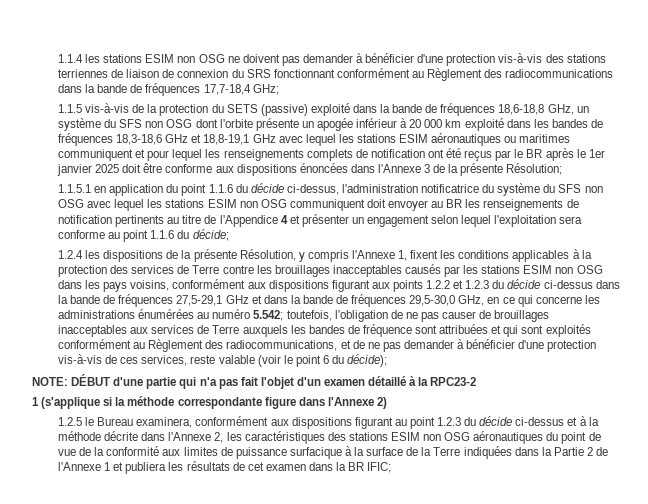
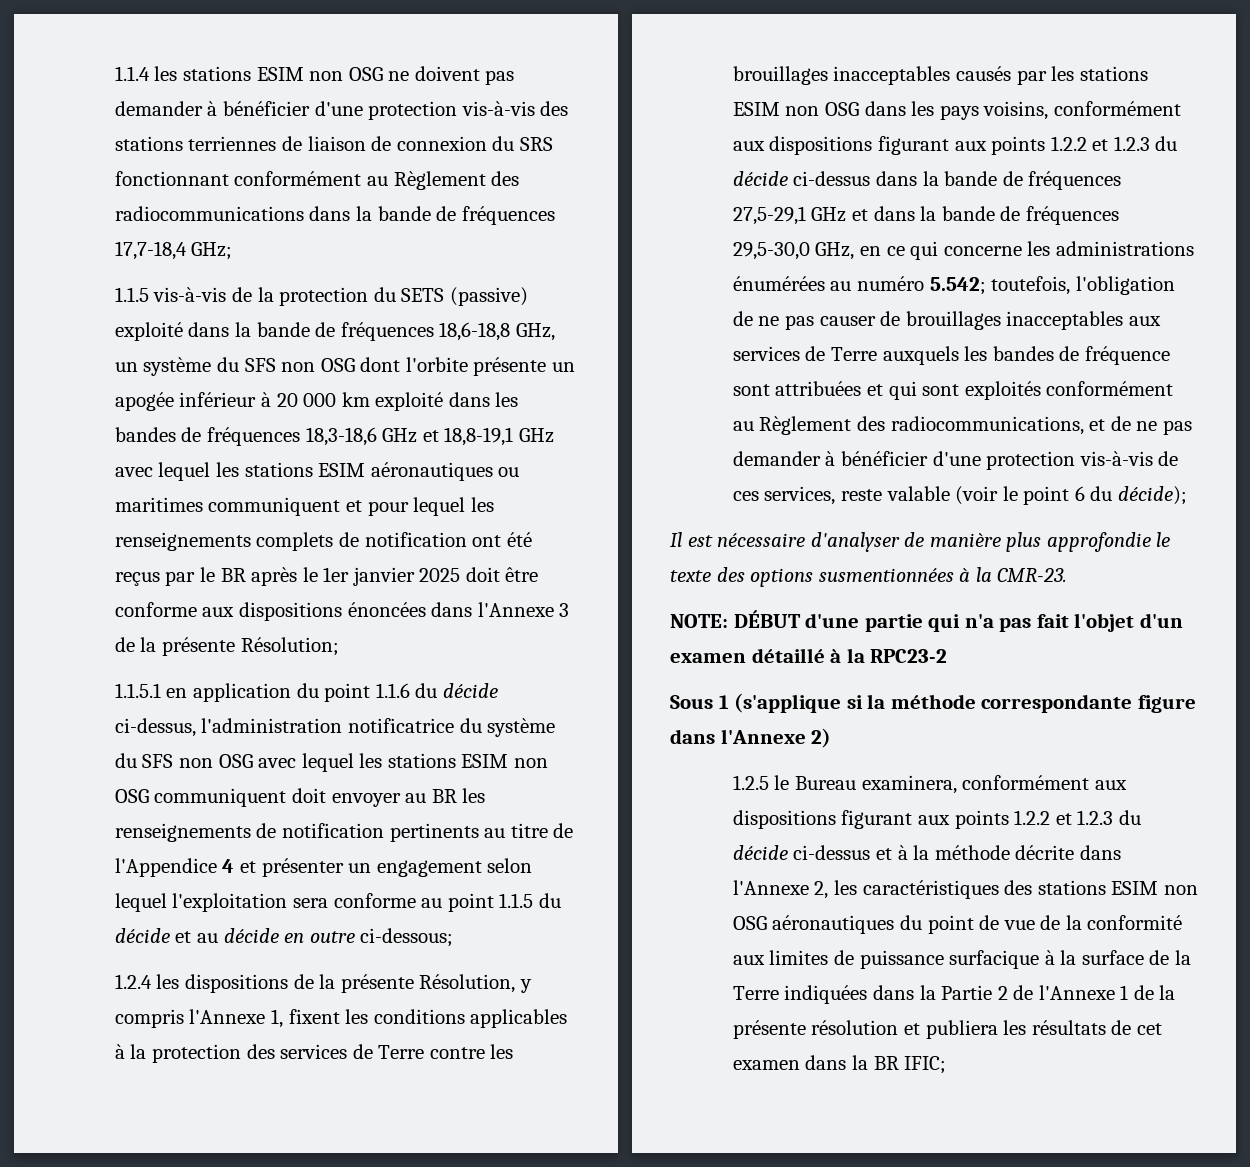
[150,229,229,241] 1.1.6 du décide; -> [499,893,561,908] [114,928,454,947] 1.1.5 du décide et au décide en outre ci-dessous;
(388, 360) none -> [670,532,1171,552] [670,567,1068,587] // Il est nécessaire d'analyser de manière plus approfondie le texte des options susmentionnées à la CMR-23.
(477, 381) none -> [670,695,713,709] Sous
[394,417,435,429] au point -> [917,810,1072,829] aux points 1.2.2 et
(111, 466) none -> [1133,985,1176,1000] [732,1020,899,1039] de la présente résolution

